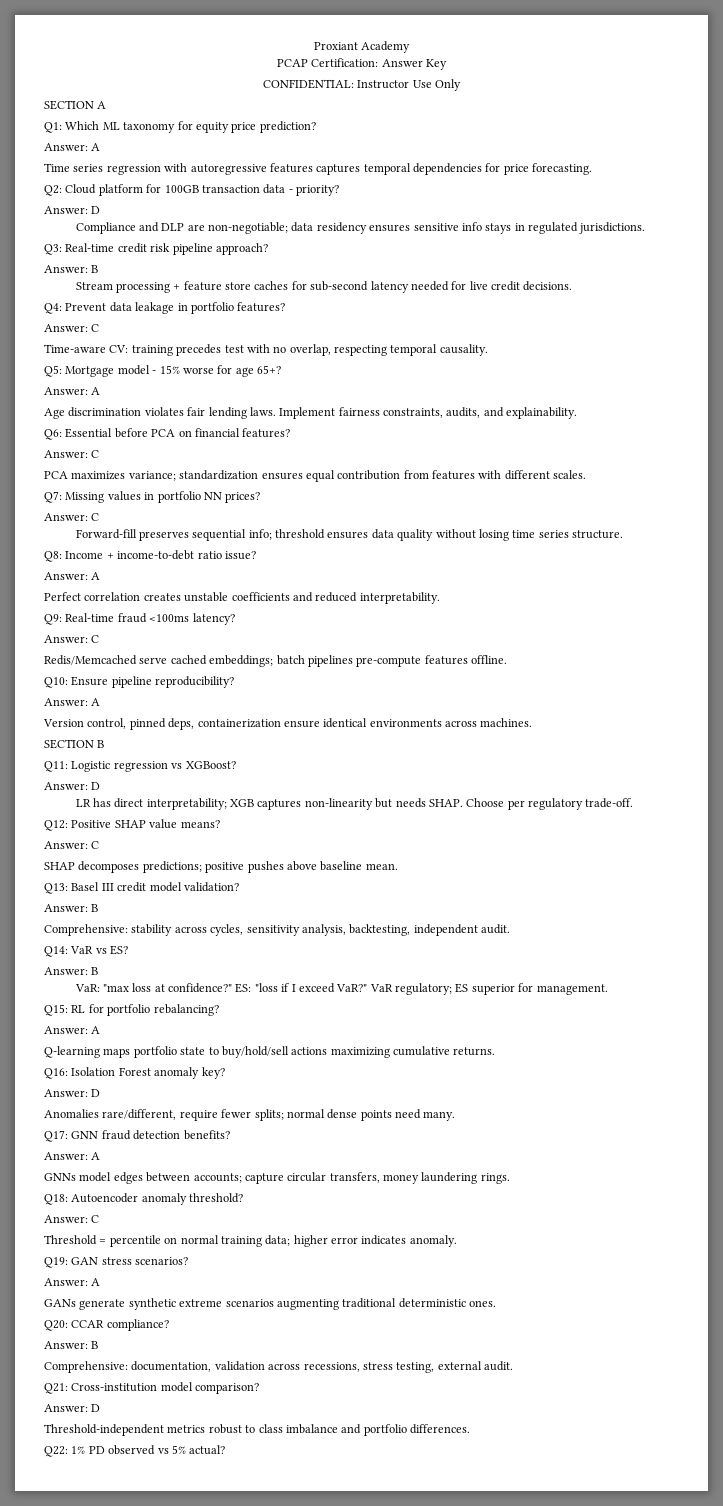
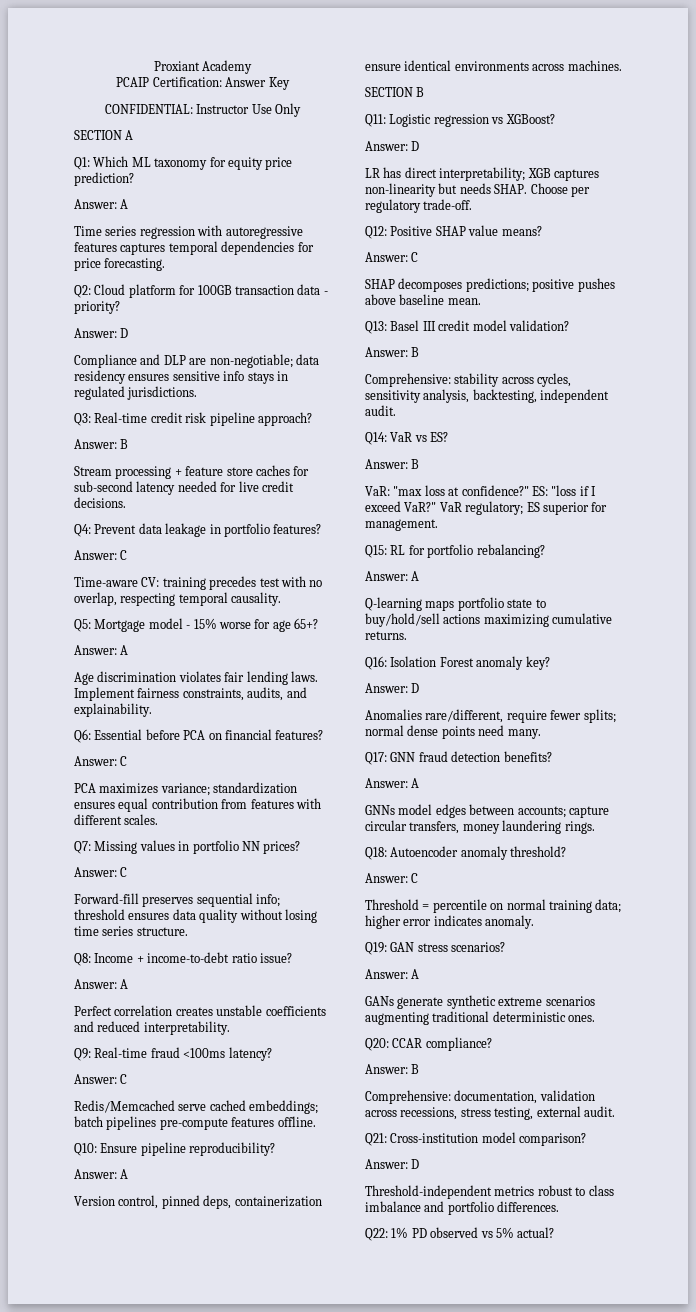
[276,59,308,67] PCAP -> [116,77,150,87] PCAIP

